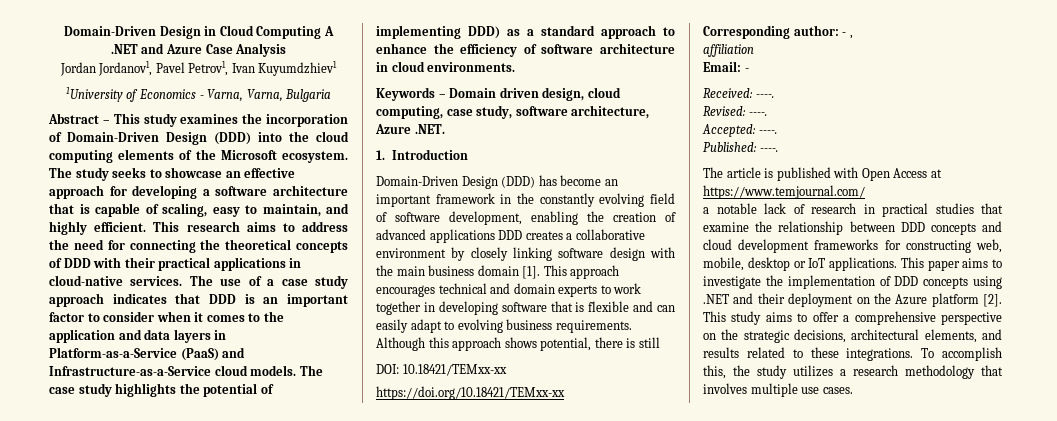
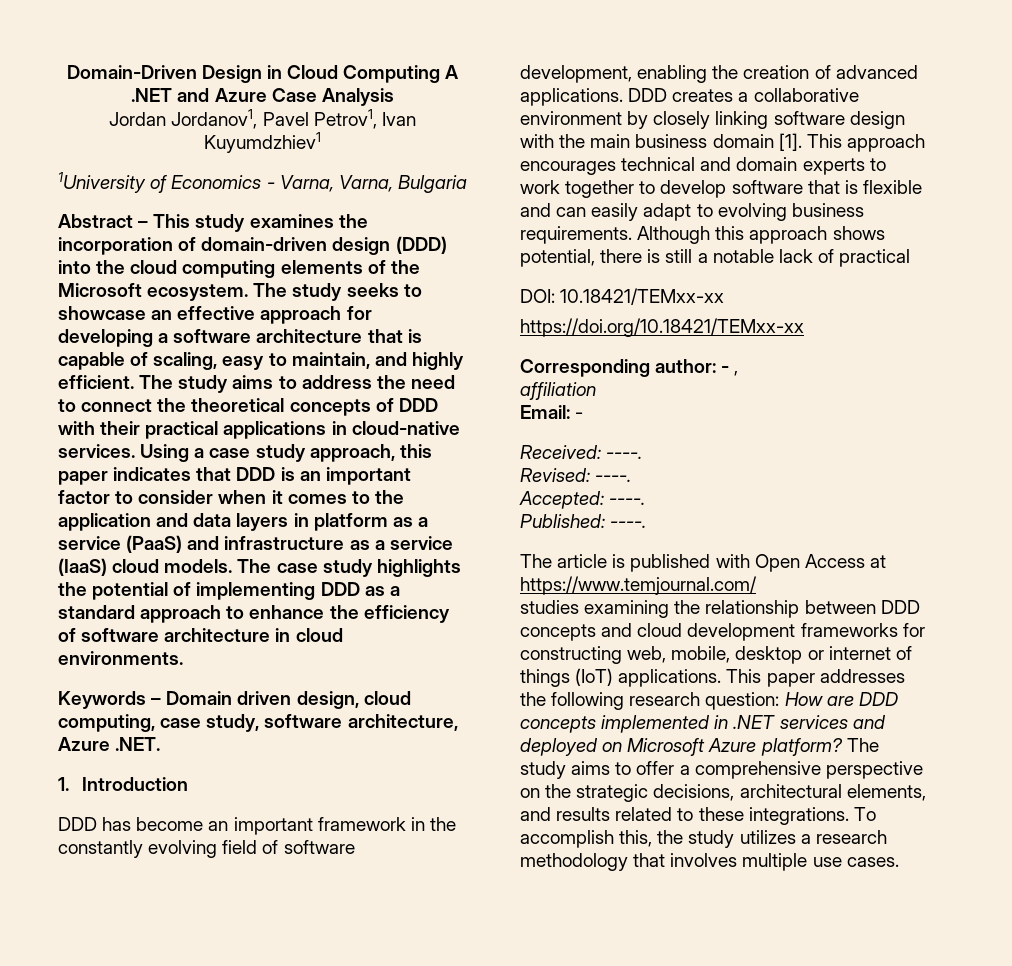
[67,132,207,145] Domain-Driven Design -> [201,237,391,255] domain-driven design
[153,221,240,232] This research -> [139,375,229,393] The study
[107,240,196,253] for connecting -> [58,399,153,412] to connect
[189,275,348,289] [49,293,104,307] The use of a case study approach -> [140,444,432,462] [58,471,108,485] Using a case study approach, this paper
[49,347,246,361] [49,366,211,376] Platform-as-a-Service (PaaS) and Infrastructure-as-a-Service -> [313,513,428,531] [58,535,453,553] [58,558,107,576] platform as a service (PaaS) and infrastructure as a service (IaaS)
[468,26,500,39] DDD) -> [320,582,360,596] DDD
[376,176,536,189] Domain-Driven Design (DDD) -> [58,817,97,831] DDD
[429,229,495,243] applications -> [520,88,623,106] applications.
[423,301,498,315] in developing -> [639,180,727,198] to develop
(660, 342) none -> [697,249,911,267] a notable lack of practical
[703,203,1003,217] [703,222,749,232] a notable lack of research in practical studies that examine -> [520,600,670,618] studies examining
[808,257,1002,271] [703,275,1002,289] [703,293,1002,307] [703,311,726,322] IoT applications. This paper aims to investigate the implementation of DDD concepts using .NET and their deployment on the Azure platform [2]. This -> [828,646,912,660] [520,668,905,687] [520,692,899,710] [520,715,886,733] [520,738,879,756] internet of things (IoT) applications. This paper addresses the following research question: How are DDD concepts implemented in .NET services and deployed on Microsoft Azure platform? The

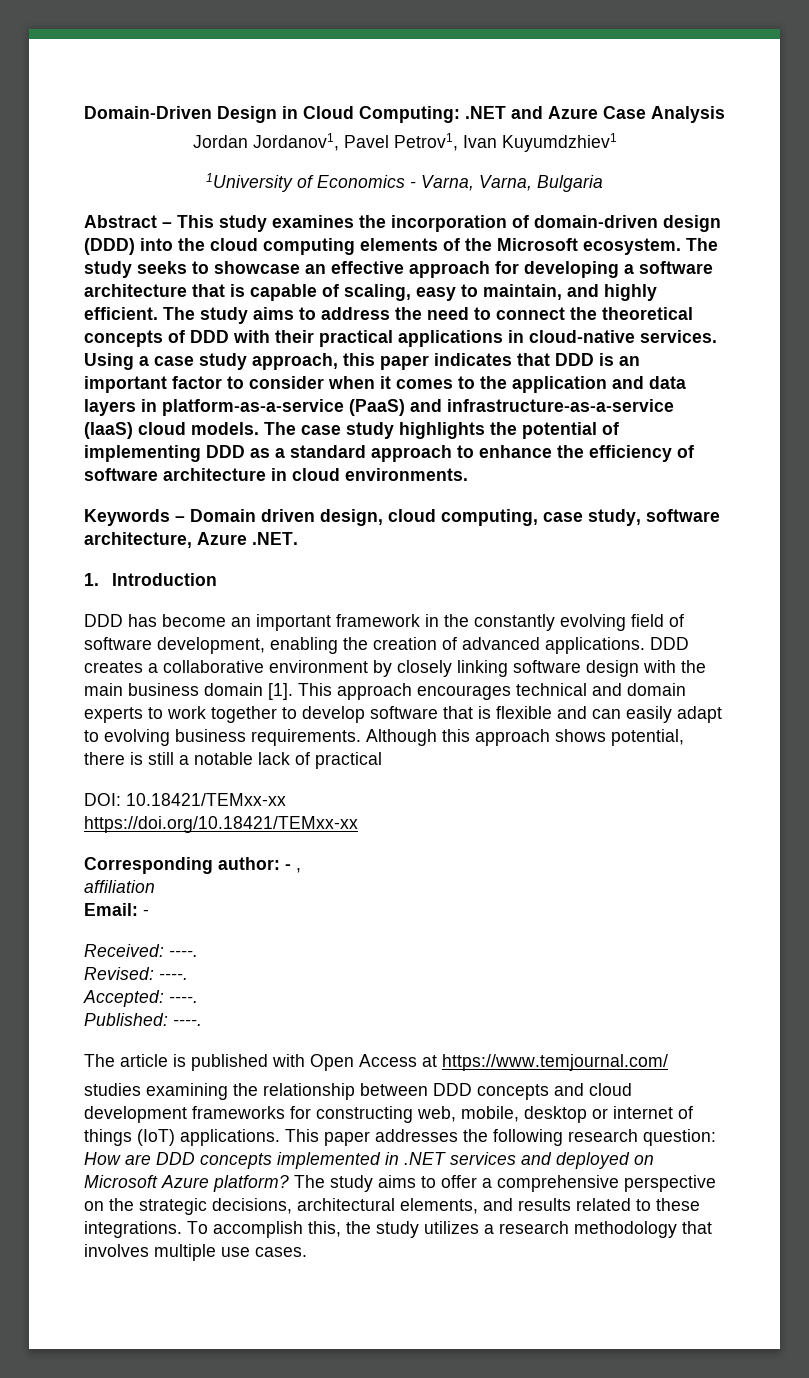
[343,65,460,83] Computing A -> [359,106,460,123] Computing:
[313,513,428,531] [58,535,453,553] platform as a service (PaaS) and infrastructure as a service -> [162,399,674,416] platform-as-a-service (PaaS) and infrastructure-as-a-service

